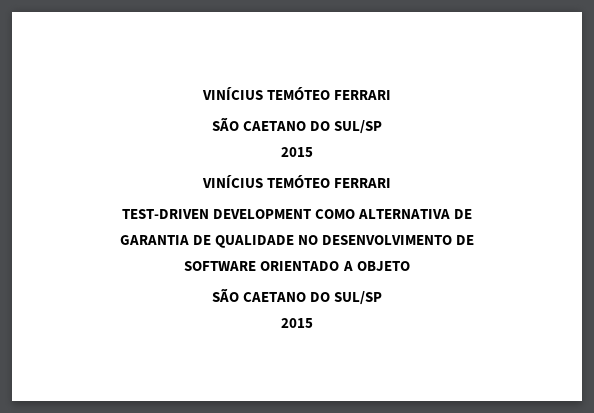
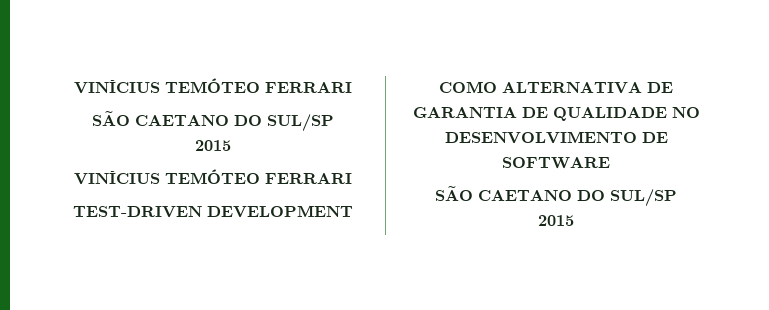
[260,261,410,271] ORIENTADO A OBJETO -> (610, 163) none

